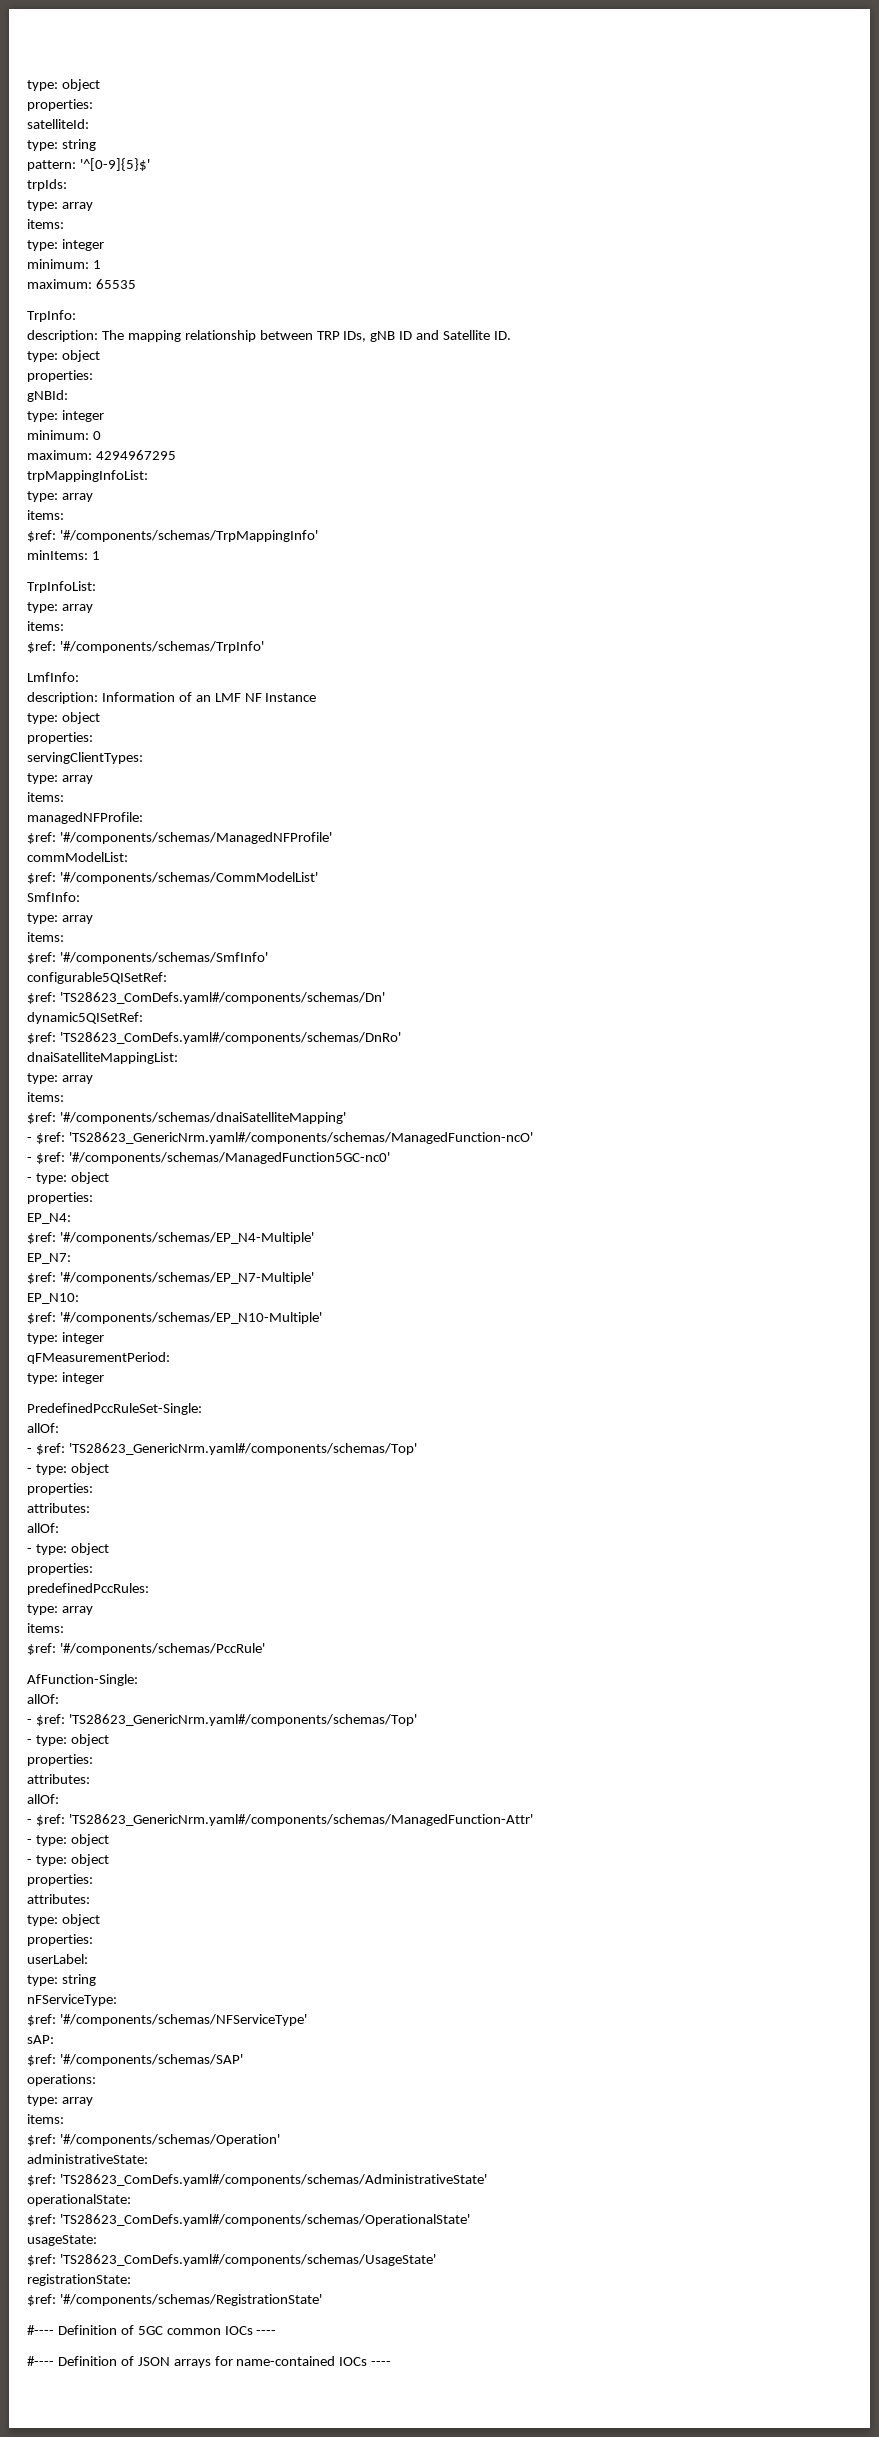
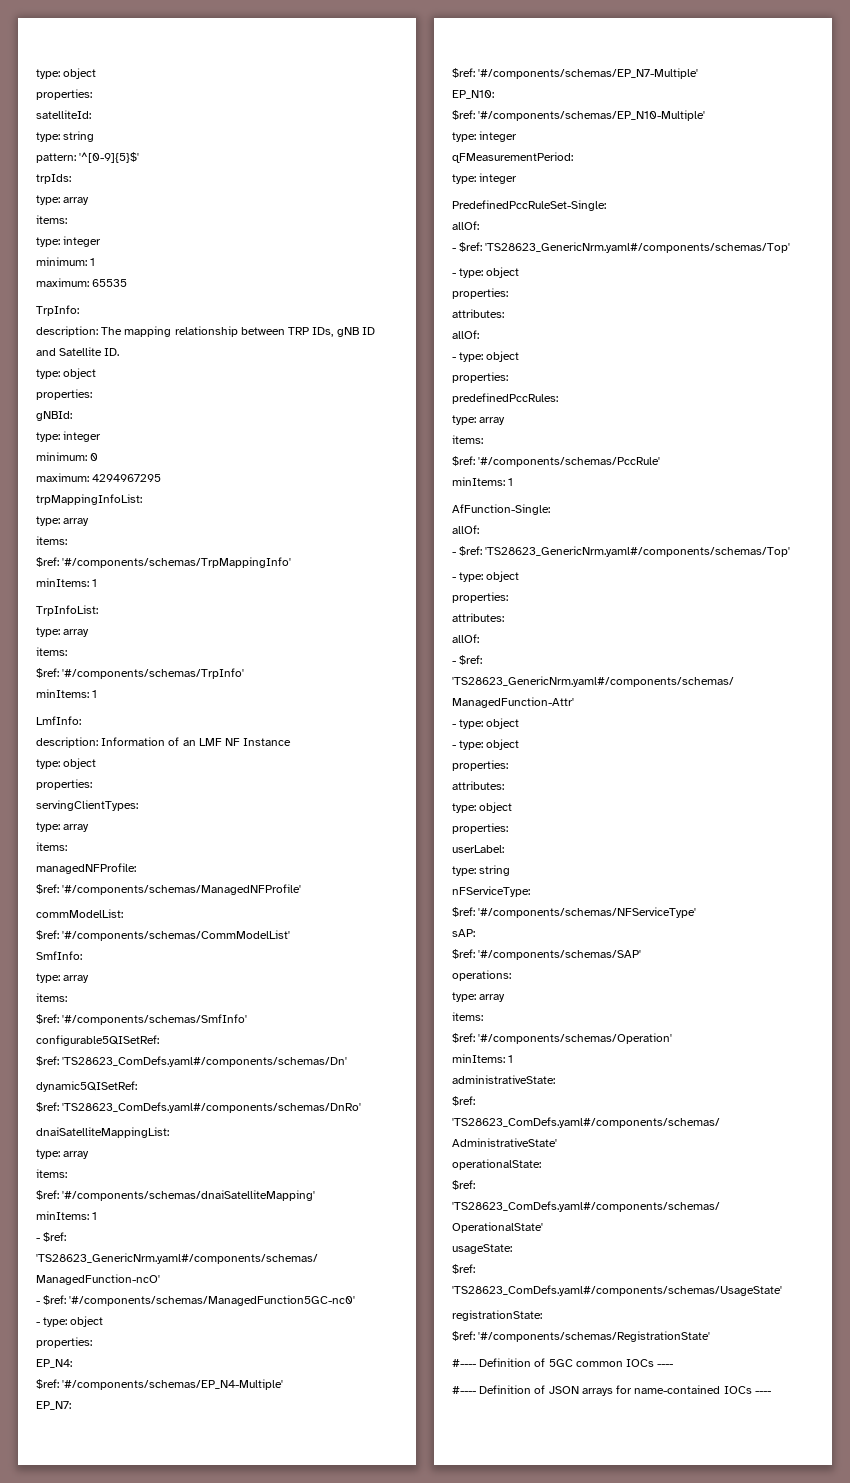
(264, 647) none -> [36,689,98,698] // minItems: 1
(346, 1118) none -> [36,1211,98,1220] // minItems: 1
(265, 1649) none -> [452,477,514,486] // minItems: 1
(280, 2140) none -> [452,1054,514,1063] // minItems: 1

